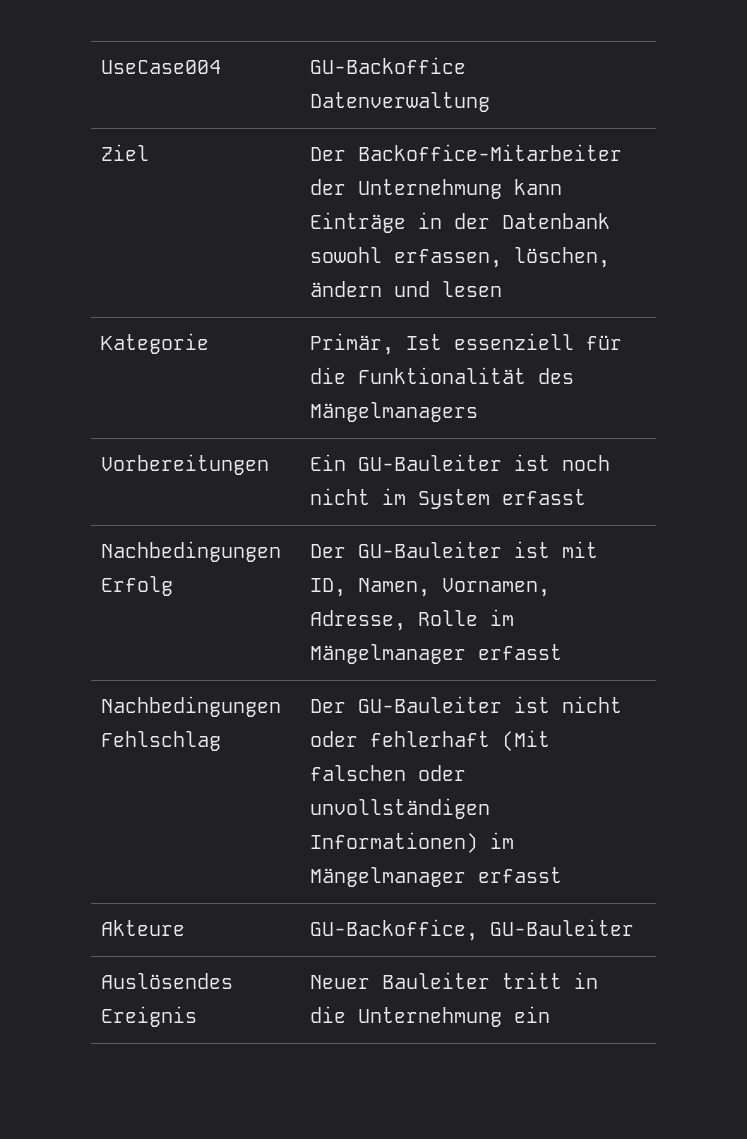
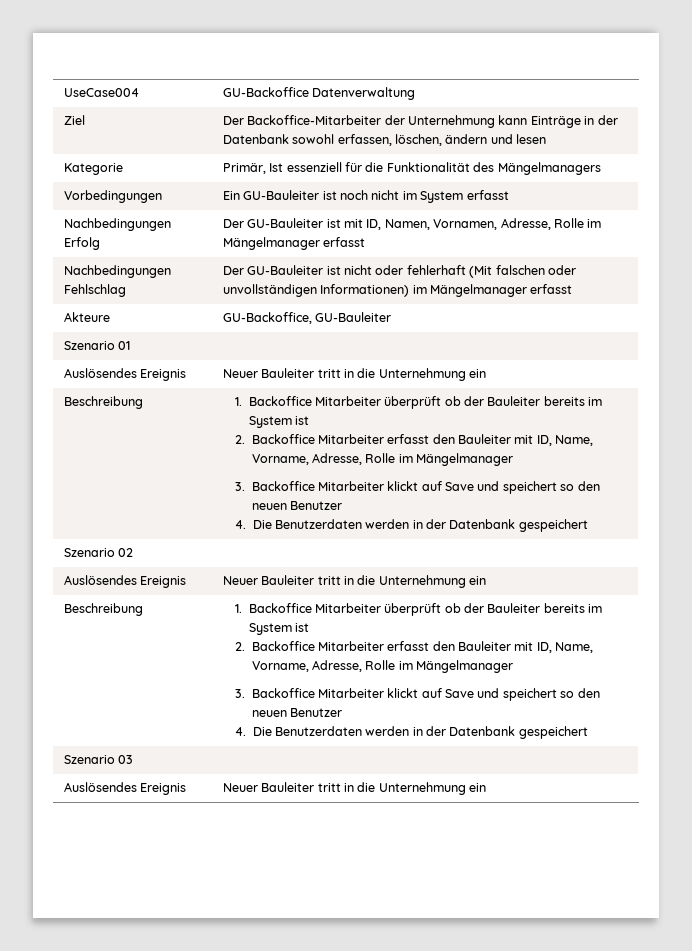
[101,454,270,475] Vorbereitungen -> [63,190,162,203] Vorbedingungen
[101,973,234,989] [101,1006,198,1027] [310,972,599,989] [310,1006,551,1027] // Auslösendes Ereignis | Neuer Bauleiter tritt in die Unternehmung ein -> [63,341,131,350] [63,368,187,381] [222,368,487,381] [63,396,143,409] [235,396,603,409] [248,416,309,428] [235,434,594,446] [251,453,514,466] [235,481,600,494] [251,501,342,510] [235,519,588,532] [63,548,134,557] [63,575,187,588] [222,575,487,588] [63,603,143,616] [235,603,603,616] [248,623,309,635] [235,641,594,653] [251,660,514,673] [235,688,600,701] [251,708,342,717] [235,726,588,739] [63,755,134,764] [63,782,187,795] [222,782,487,795] // Szenario 01 // Auslösendes Ereignis | Neuer Bauleiter tritt in die Unternehmung ein // Beschreibung | 1. Backoffice Mitarbeiter überprüft ob der Bauleiter bereits im System ist // 2. Backoffice Mitarbeiter erfasst den Bauleiter mit ID, Name, Vorname, Adresse, Rolle im Mängelmanager // 3. Backoffice Mitarbeiter klickt auf Save und speichert so den neuen Benutzer // 4. Die Benutzerdaten werden in der Datenbank gespeichert // Szenario 02 // Auslösendes Ereignis | Neuer Bauleiter tritt in die Unternehmung ein // Beschreibung | 1. Backoffice Mitarbeiter überprüft ob der Bauleiter bereits im System ist // 2. Backoffice Mitarbeiter erfasst den Bauleiter mit ID, Name, Vorname, Adresse, Rolle im Mängelmanager // 3. Backoffice Mitarbeiter klickt auf Save und speichert so den neuen Benutzer // 4. Die Benutzerdaten werden in der Datenbank gespeichert // Szenario 03 // Auslösendes Ereignis | Neuer Bauleiter tritt in die Unternehmung ein

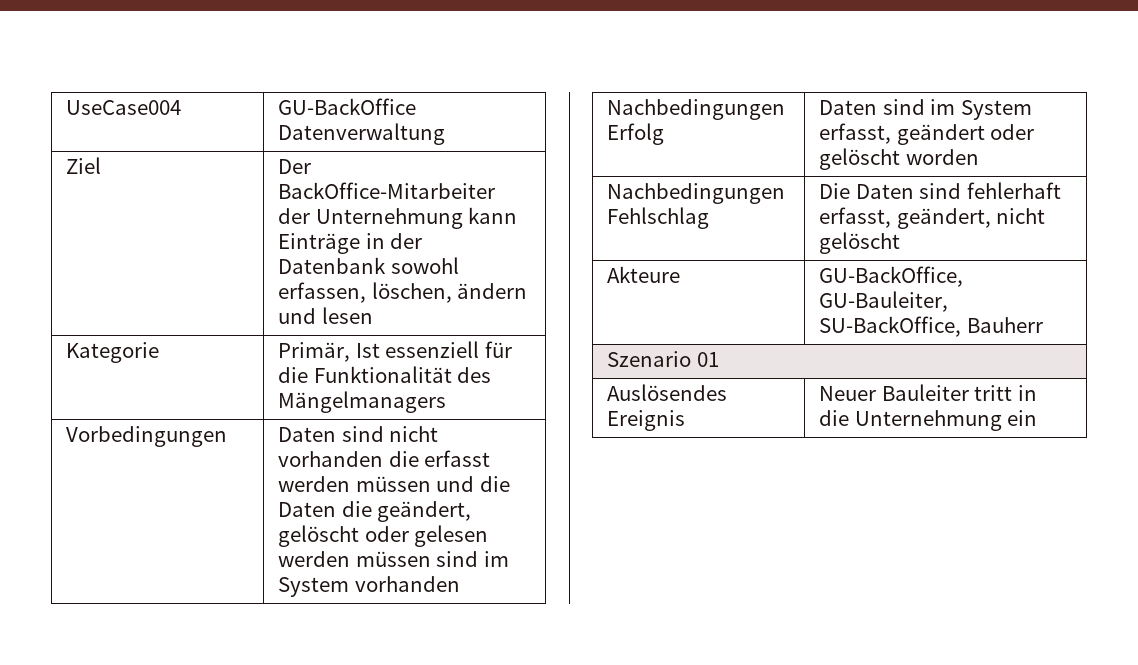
[222,87,309,97] GU-Backoffice -> [278,98,417,115] GU-BackOffice
[247,115,382,125] Backoffice-Mitarbeiter -> [278,182,496,199] BackOffice-Mitarbeiter
[222,190,509,203] Ein GU-Bauleiter ist noch nicht im System erfasst -> [278,426,439,442] [278,450,491,467] [278,476,510,492] [278,501,472,522] [278,525,489,547] [278,551,509,567] [278,576,460,597] Daten sind nicht vorhanden die erfasst werden müssen und die Daten die geändert, gelöscht oder gelesen werden müssen sind im System vorhanden
[222,218,602,230] [222,237,366,250] [63,265,171,278] [63,284,126,297] [222,265,576,278] [222,284,573,297] [63,312,110,322] [222,312,392,324] Der GU-Bauleiter ist mit ID, Namen, Vornamen, Adresse, Rolle im Mängelmanager erfasst // Nachbedingungen Fehlschlag | Der GU-Bauleiter ist nicht oder fehlerhaft (Mit falschen oder unvollständigen Informationen) im Mängelmanager erfasst // Akteure | GU-Backoffice, GU-Bauleiter -> [819,99,1032,120] [819,123,1035,145] [819,148,979,170] [607,183,786,204] [607,207,710,229] [819,182,1061,199] [819,207,1046,229] [819,232,901,254] [607,266,681,283] [819,266,964,287] [819,291,949,312] [819,316,1043,337] Daten sind im System erfasst, geändert oder gelöscht worden // Nachbedingungen Fehlschlag | Die Daten sind fehlerhaft erfasst, geändert, nicht gelöscht // Akteure | GU-BackOffice, GU-Bauleiter, SU-BackOffice, Bauherr
[63,396,143,409] [235,396,603,409] [248,416,309,428] [235,434,594,446] [251,453,514,466] [235,481,600,494] [251,501,342,510] [235,519,588,532] [63,548,134,557] [63,575,187,588] [222,575,487,588] [63,603,143,616] [235,603,603,616] [248,623,309,635] [235,641,594,653] [251,660,514,673] [235,688,600,701] [251,708,342,717] [235,726,588,739] [63,755,134,764] [63,782,187,795] [222,782,487,795] // Beschreibung | 1. Backoffice Mitarbeiter überprüft ob der Bauleiter bereits im System ist // 2. Backoffice Mitarbeiter erfasst den Bauleiter mit ID, Name, Vorname, Adresse, Rolle im Mängelmanager // 3. Backoffice Mitarbeiter klickt auf Save und speichert so den neuen Benutzer // 4. Die Benutzerdaten werden in der Datenbank gespeichert // Szenario 02 // Auslösendes Ereignis | Neuer Bauleiter tritt in die Unternehmung ein // Beschreibung | 1. Backoffice Mitarbeiter überprüft ob der Bauleiter bereits im System ist // 2. Backoffice Mitarbeiter erfasst den Bauleiter mit ID, Name, Vorname, Adresse, Rolle im Mängelmanager // 3. Backoffice Mitarbeiter klickt auf Save und speichert so den neuen Benutzer // 4. Die Benutzerdaten werden in der Datenbank gespeichert // Szenario 03 // Auslösendes Ereignis | Neuer Bauleiter tritt in die Unternehmung ein -> (1038, 418) none

